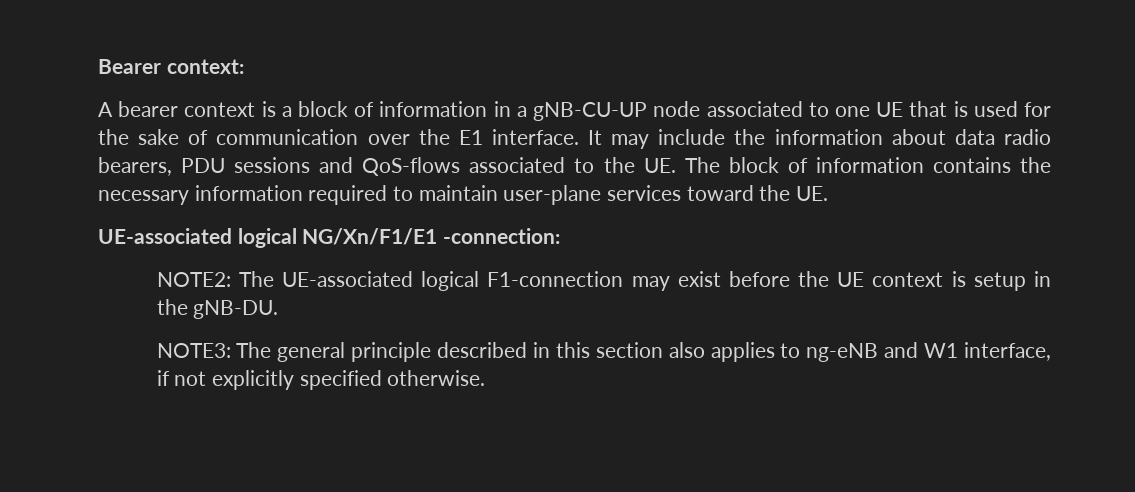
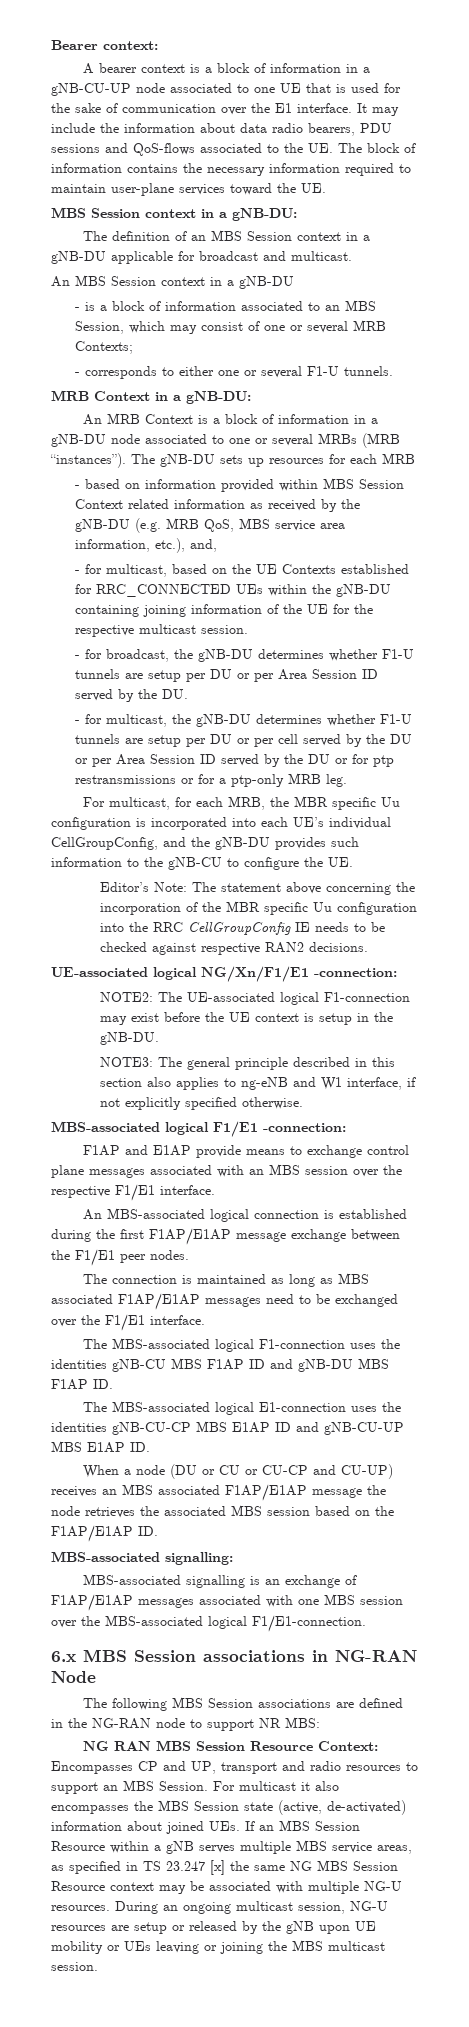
(829, 193) none -> [51,207,297,221] [82,230,370,241] [51,251,352,264] [51,275,294,289] [75,300,377,311] [75,320,387,334] [75,341,134,354] [75,366,394,379] [51,390,251,404] [82,413,378,425] [51,433,400,448] [50,453,415,468] [75,478,405,492] [75,499,361,512] [75,518,346,533] [75,538,218,553] [75,564,410,577] [75,584,392,597] [75,604,374,617] [75,624,249,637] [75,649,415,662] [75,669,379,682] [75,689,189,702] [75,714,413,727] [75,734,413,747] [75,754,395,767] [75,773,348,787] [82,796,400,810] [51,817,391,830] [51,837,359,850] [51,857,353,870] [99,882,415,895] [99,901,417,915] [99,922,385,935] [99,942,368,955] // MBS Session context in a gNB-DU: // The definition of an MBS Session context in a gNB-DU applicable for broadcast and multicast. // An MBS Session context in a gNB-DU // - is a block of information associated to an MBS Session, which may consist of one or several MRB Contexts; // - corresponds to either one or several F1-U tunnels. // MRB Context in a gNB-DU: // An MRB Context is a block of information in a gNB-DU node associated to one or several MRBs (MRB “instances”). The gNB-DU sets up resources for each MRB // - based on information provided within MBS Session Context related information as received by the gNB-DU (e.g. MRB QoS, MBS service area information, etc.), and, // - for multicast, based on the UE Contexts established for RRC_CONNECTED UEs within the gNB-DU containing joining information of the UE for the respective multicast session. // - for broadcast, the gNB-DU determines whether F1-U tunnels are setup per DU or per Area Session ID served by the DU. // - for multicast, the gNB-DU determines whether F1-U tunnels are setup per DU or per cell served by the DU or per Area Session ID served by the DU or for ptp restransmissions or for a ptp-only MRB leg. // For multicast, for each MRB, the MBR specific Uu configuration is incorporated into each UE’s individual CellGroupConfig, and the gNB-DU provides such information to the gNB-CU to configure the UE. // Editor’s Note: The statement above concerning the incorporation of the MBR specific Uu configuration into the RRC CellGroupConfig IE needs to be checked against respective RAN2 decisions.
(486, 378) none -> [51,1121,346,1137] [82,1145,409,1158] [51,1164,402,1178] [51,1184,215,1201] [82,1208,407,1222] [51,1228,400,1245] [51,1249,189,1266] [82,1273,369,1287] [51,1293,398,1310] [51,1314,205,1331] [82,1338,400,1352] [51,1358,389,1372] [51,1379,113,1390] [82,1401,401,1415] [51,1421,404,1435] [51,1441,150,1453] [82,1464,393,1479] [51,1484,386,1501] [51,1505,394,1518] [51,1525,158,1542] [51,1551,233,1565] [82,1574,357,1588] [51,1594,403,1611] [51,1615,366,1632] [51,1649,417,1662] [51,1671,96,1683] [82,1697,403,1711] [51,1717,320,1731] [82,1740,378,1751] [51,1761,418,1774] [51,1780,339,1794] [51,1800,406,1815] [51,1820,360,1834] [51,1840,412,1854] [51,1860,398,1875] [51,1881,402,1894] [51,1901,388,1914] [51,1921,376,1934] [51,1940,385,1954] [51,1962,98,1971] // MBS-associated logical F1/E1 -connection: // F1AP and E1AP provide means to exchange control plane messages associated with an MBS session over the respective F1/E1 interface. // An MBS-associated logical connection is established during the first F1AP/E1AP message exchange between the F1/E1 peer nodes. // The connection is maintained as long as MBS associated F1AP/E1AP messages need to be exchanged over the F1/E1 interface. // The MBS-associated logical F1-connection uses the identities gNB-CU MBS F1AP ID and gNB-DU MBS F1AP ID. // The MBS-associated logical E1-connection uses the identities gNB-CU-CP MBS E1AP ID and gNB-CU-UP MBS E1AP ID. // When a node (DU or CU or CU-CP and CU-UP) receives an MBS associated F1AP/E1AP message the node retrieves the associated MBS session based on the F1AP/E1AP ID. // MBS-associated signalling: // MBS-associated signalling is an exchange of F1AP/E1AP messages associated with one MBS session over the MBS-associated logical F1/E1-connection. // 6.x MBS Session associations in NG-RAN Node // The following MBS Session associations are defined in the NG-RAN node to support NR MBS: // NG RAN MBS Session Resource Context: Encompasses CP and UP, transport and radio resources to support an MBS Session. For multicast it also encompasses the MBS Session state (active, de-activated) information about joined UEs. If an MBS Session Resource within a gNB serves multiple MBS service areas, as specified in TS 23.247 [x] the same NG MBS Session Resource context may be associated with multiple NG-U resources. During an ongoing multicast session, NG-U resources are setup or released by the gNB upon UE mobility or UEs leaving or joining the MBS multicast session.

